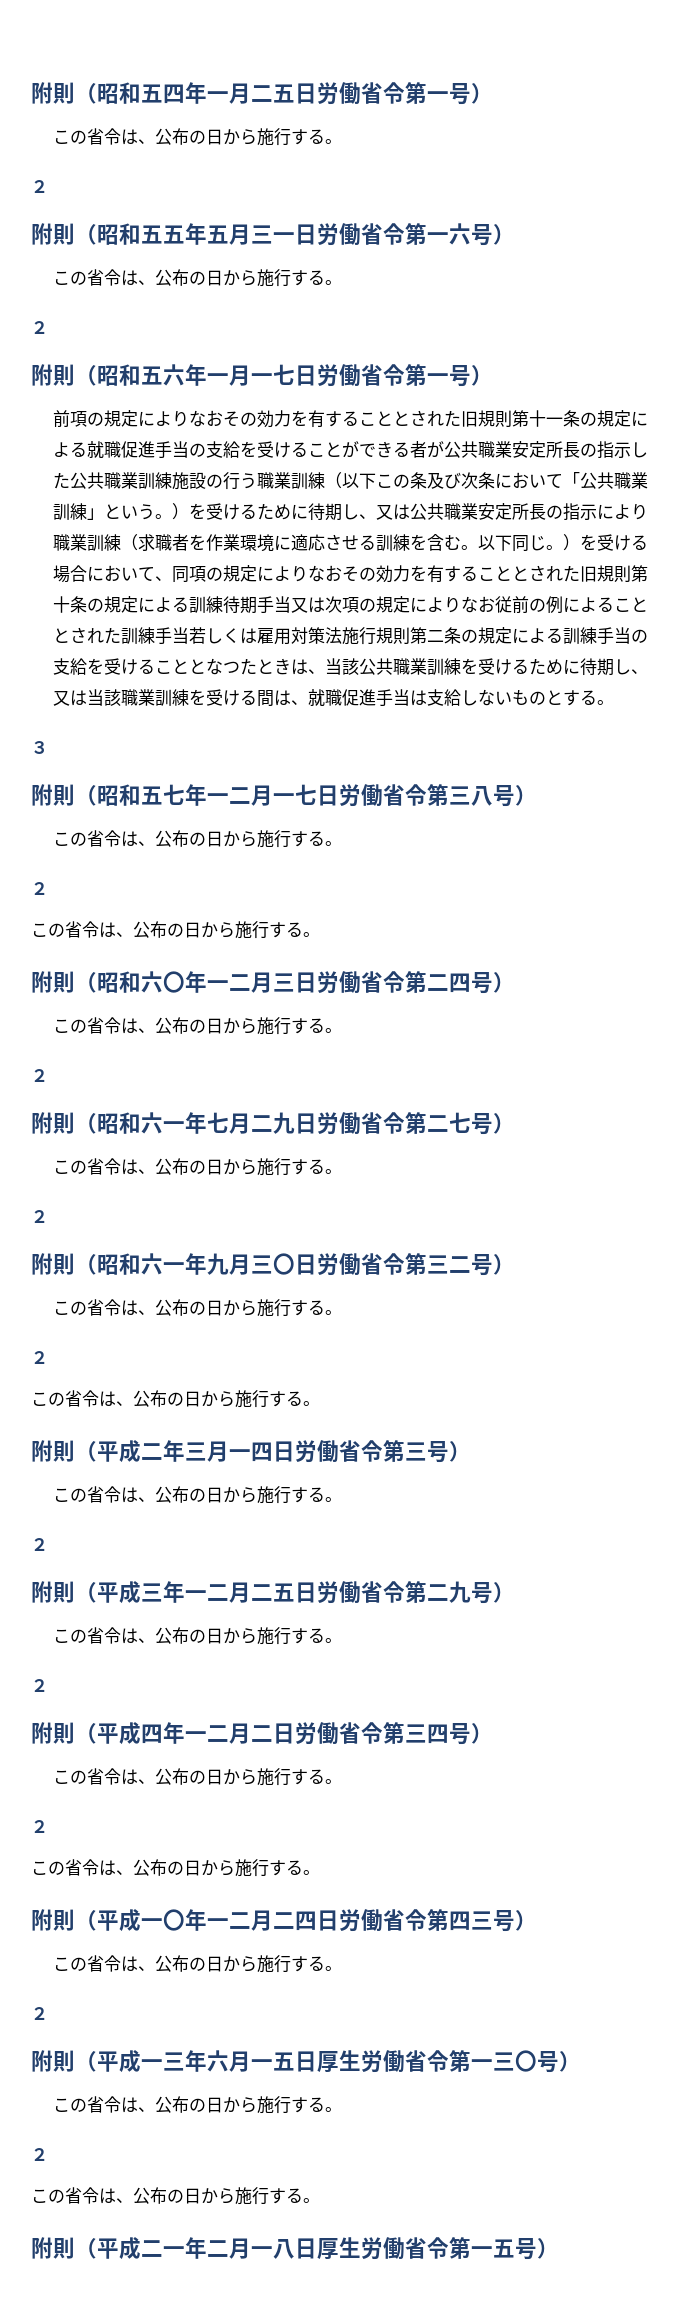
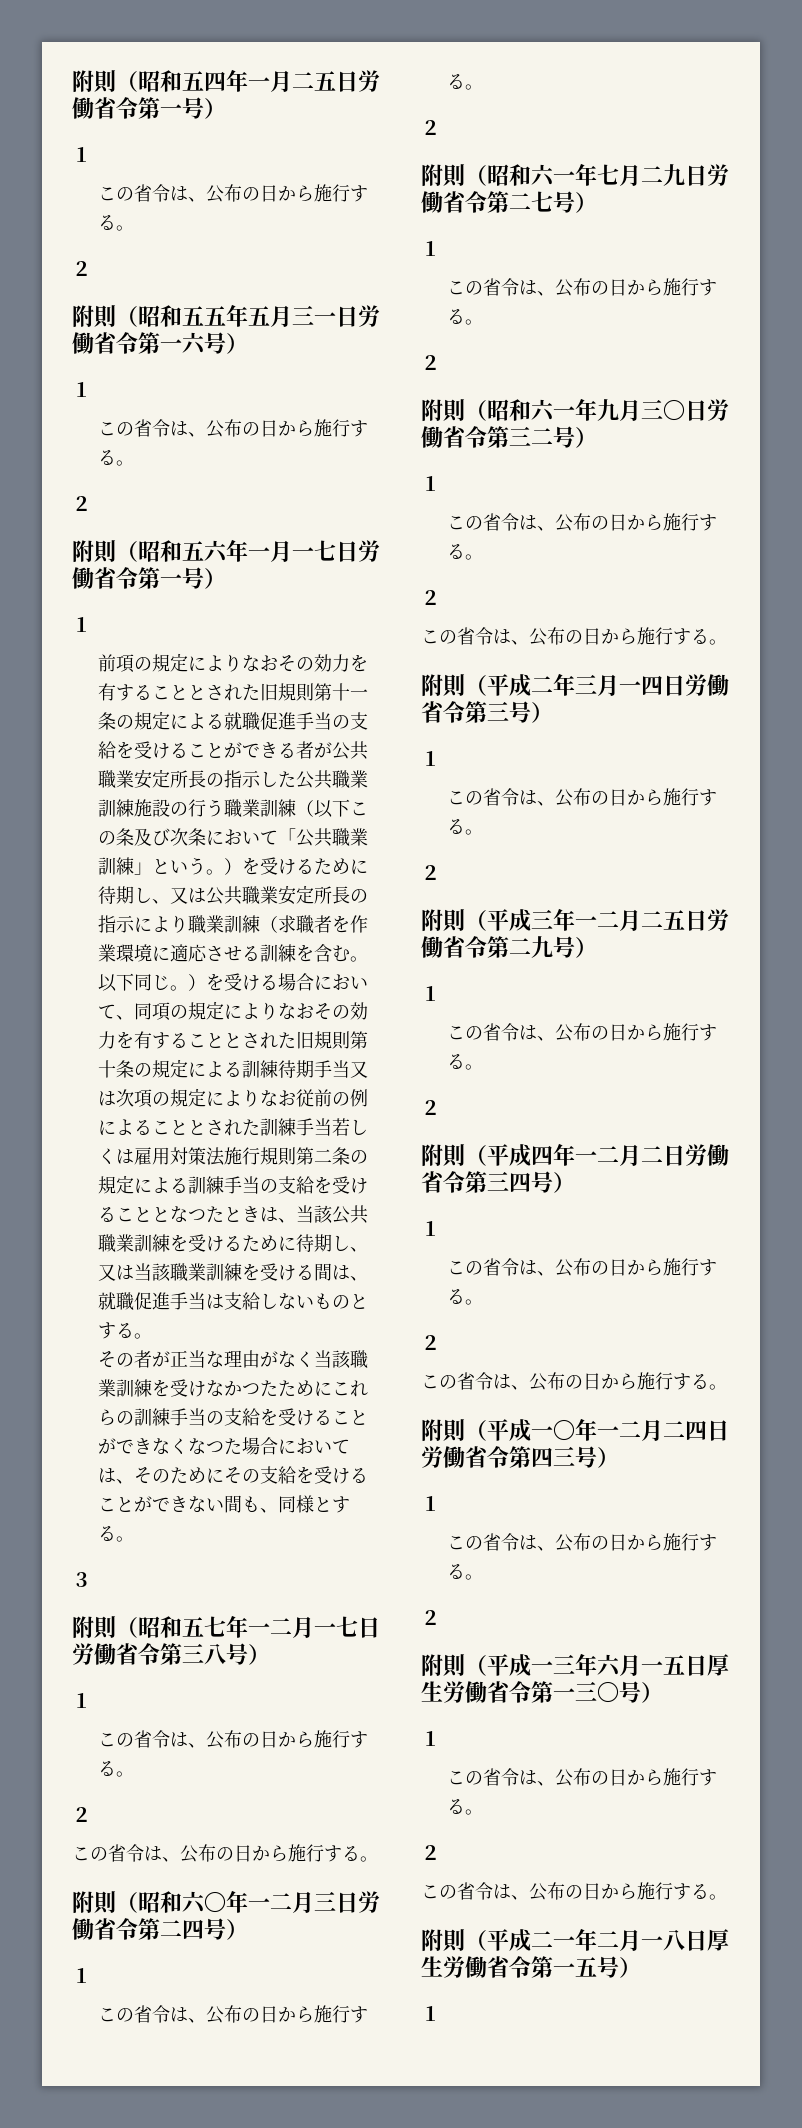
(493, 93) none -> [72,147,91,162] // １
(515, 234) none -> [72,382,91,397] // １
(493, 375) none -> [72,617,91,632] // １
(614, 702) none -> [97,1350,368,1369] [97,1379,368,1397] [97,1408,368,1426] [97,1437,350,1455] [97,1466,368,1484] [97,1495,350,1513] [97,1526,134,1542] // その者が正当な理由がなく当該職業訓練を受けなかつたためにこれらの訓練手当の支給を受けることができなくなつた場合においては、そのためにその支給を受けることができない間も、同様とする。
(537, 795) none -> [72,1693,91,1708] // １
(515, 982) none -> [72,1968,91,1983] // １
(515, 1123) none -> [421,241,440,256] // １
(515, 1264) none -> [421,476,440,491] // １
(471, 1451) none -> [421,751,440,766] // １
(515, 1592) none -> [421,986,440,1001] // １
(493, 1733) none -> [421,1221,440,1236] // １
(537, 1920) none -> [421,1496,440,1511] // １
(581, 2061) none -> [421,1731,440,1746] // １
(559, 2248) none -> [421,2006,440,2021] // １

